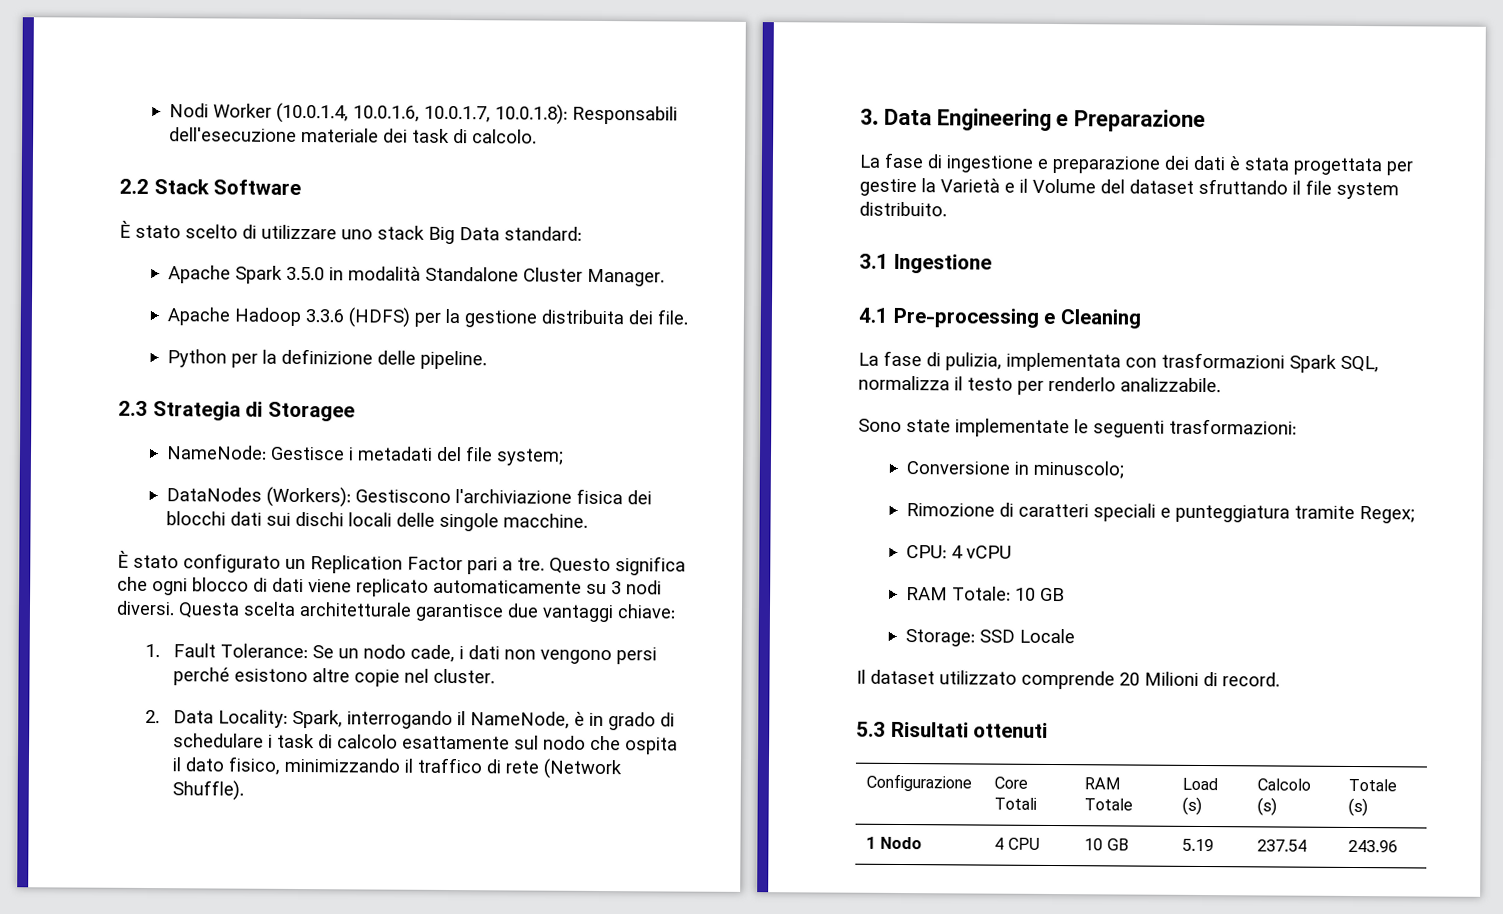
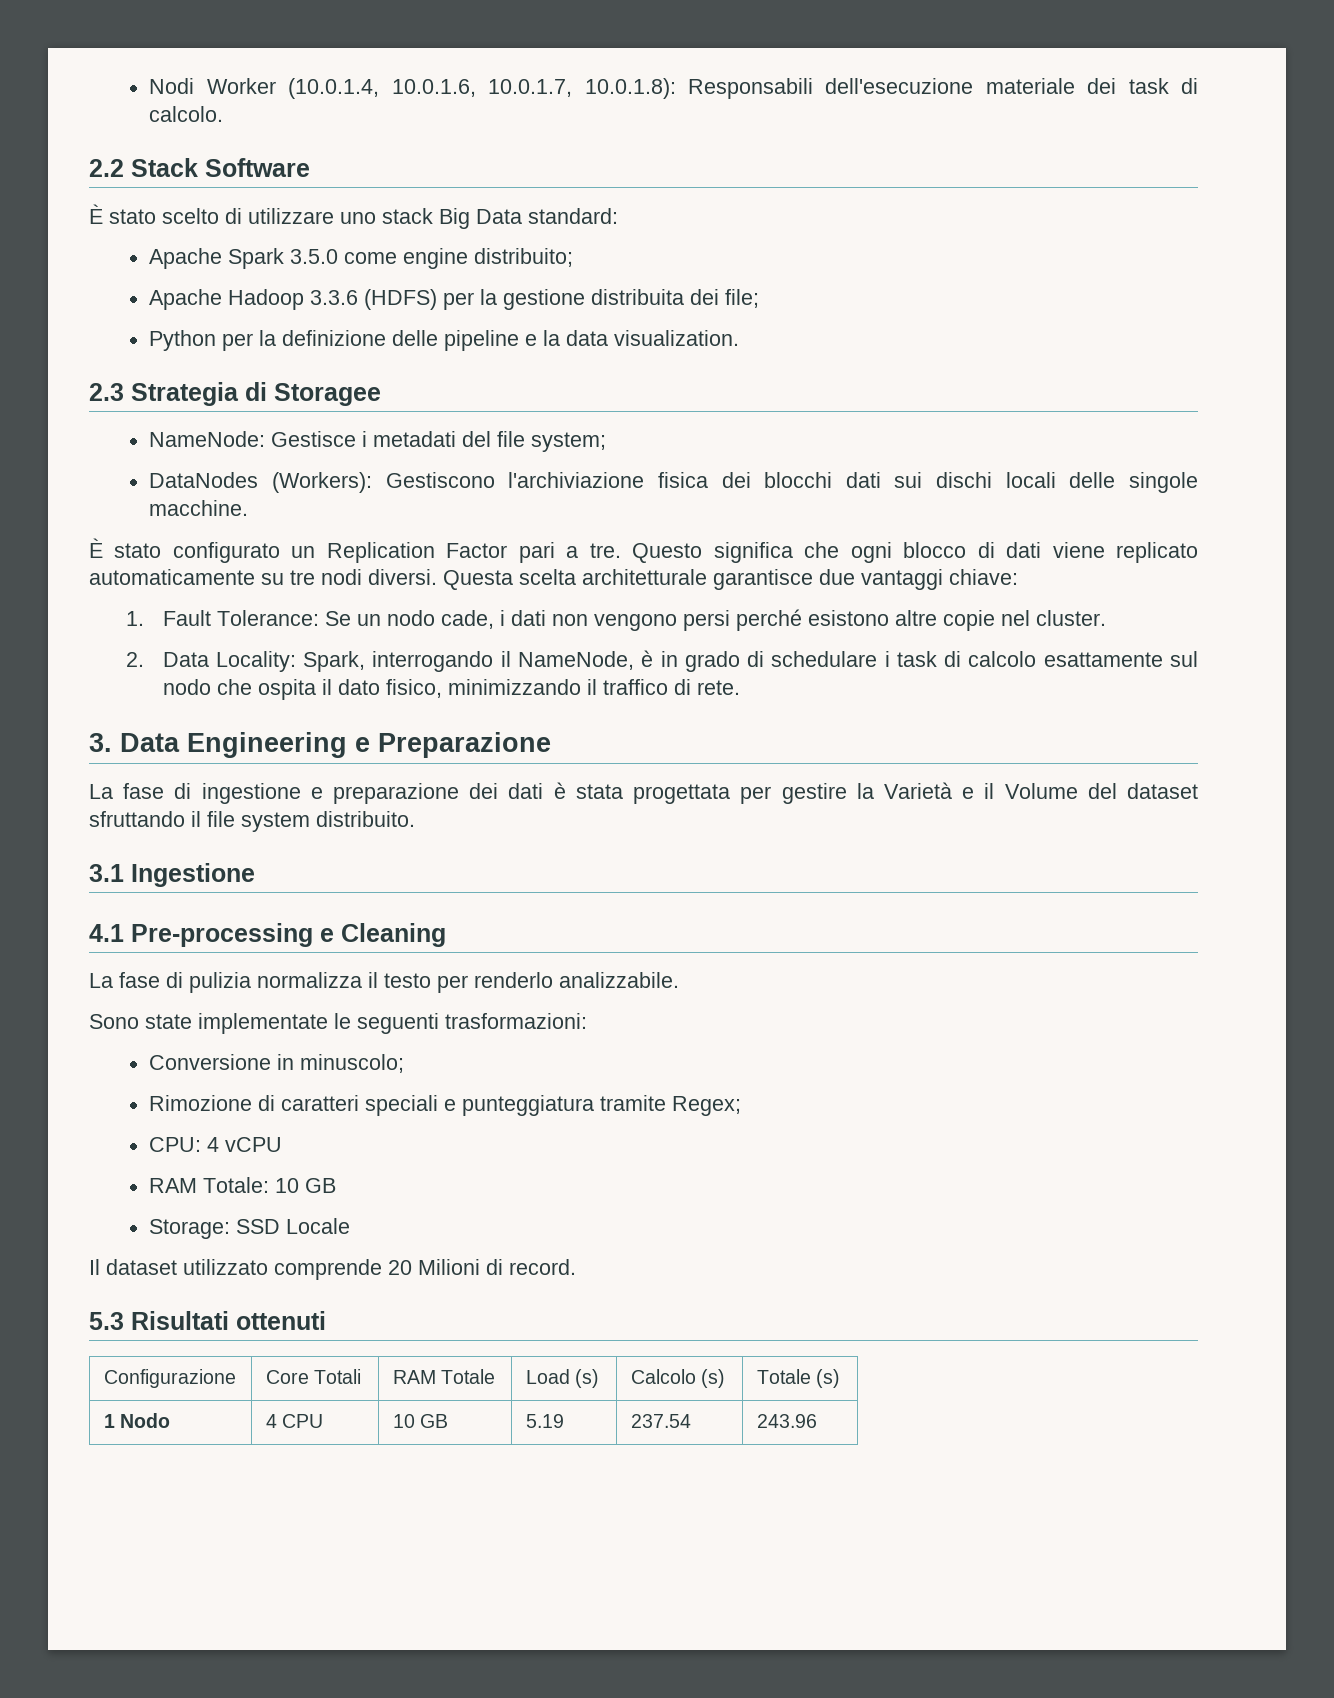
[328,266,665,287] in modalità Standalone Cluster Manager. -> [344,248,574,269] come engine distribuito;
[656,309,688,325] file. -> [725,289,760,308] file;
[419,350,487,370] pipeline. -> [444,330,740,351] pipeline e la data visualization.
[611,581,622,595] 3 -> [290,570,315,585] tre
[505,758,623,780] [172,780,245,801] rete (Network Shuffle). -> [696,680,740,695] rete.
[945,352,1379,373] pulizia, implementata con trasformazioni Spark SQL, -> [189,972,251,993] pulizia

